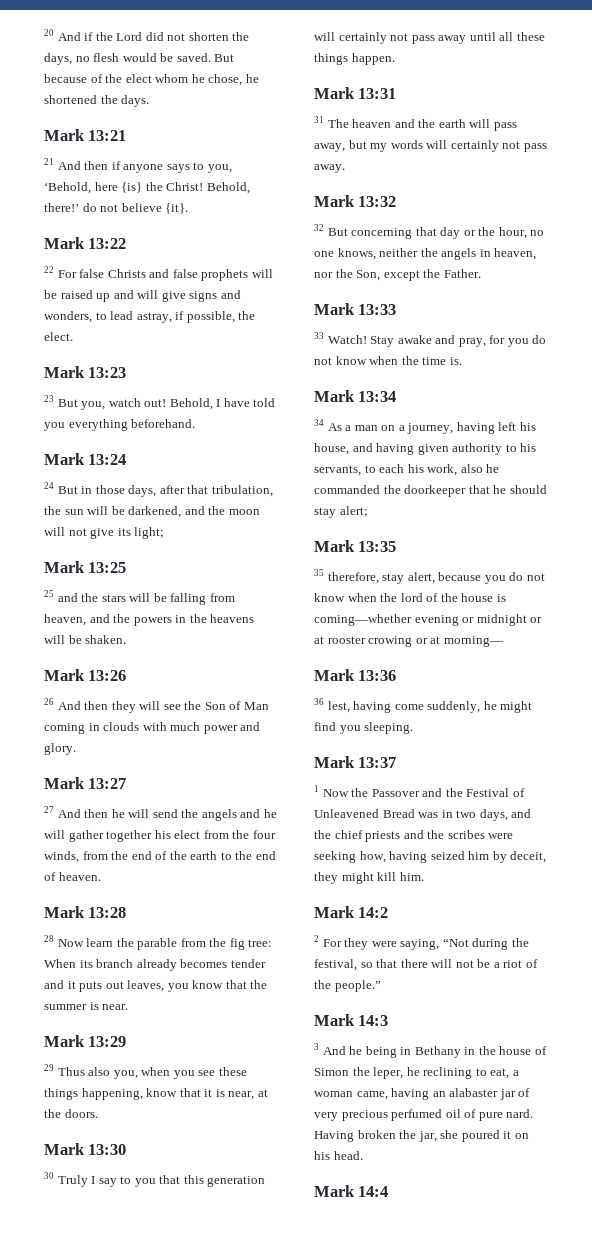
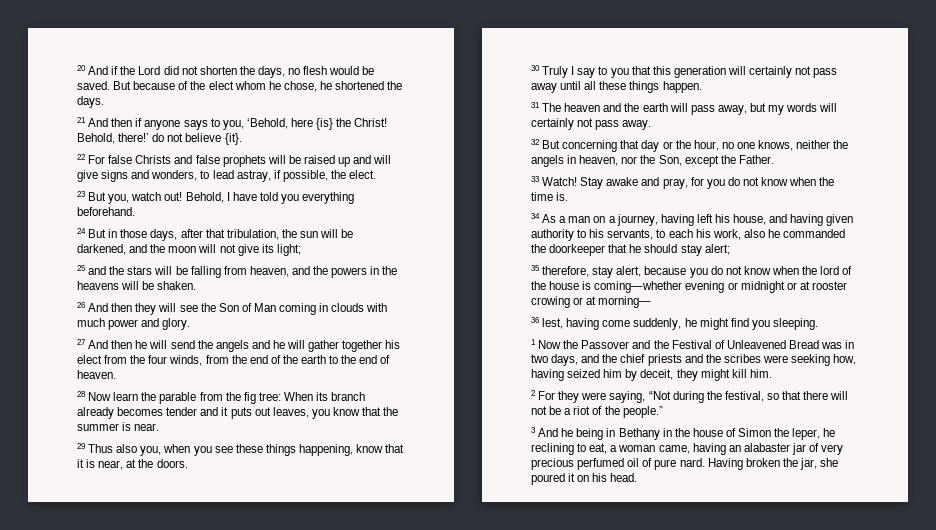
[44,129,127,141] // Mark 13:21 -> (104, 102) none
[44,237,127,249] // Mark 13:22 -> (242, 139) none
[44,366,127,378] // Mark 13:23 -> (377, 174) none
[44,453,127,465] // Mark 13:24 -> (135, 211) none
[44,561,127,573] // Mark 13:25 -> (301, 250) none
[44,669,127,681] // Mark 13:26 -> (197, 285) none
[44,777,127,789] // Mark 13:27 -> (191, 324) none
[44,906,127,918] // Mark 13:28 -> (116, 374) none
[44,1035,127,1047] // Mark 13:29 -> (160, 427) none
[44,1143,127,1155] // Mark 13:30 -> (188, 463) none
[314,87,397,99] // Mark 13:31 -> (702, 87) none
[314,195,397,207] // Mark 13:32 -> (652, 125) none
[314,303,397,315] // Mark 13:33 -> (774, 159) none
[314,390,397,402] // Mark 13:34 -> (569, 196) none
[314,540,397,552] // Mark 13:35 -> (730, 249) none
[314,669,397,681] // Mark 13:36 -> (652, 302) none
[314,756,397,768] // Mark 13:37 -> (818, 324) none
[314,906,389,918] // Mark 14:2 -> (772, 373) none
[314,1014,389,1026] // Mark 14:3 -> (663, 412) none
[314,1185,389,1197] // Mark 14:4 -> (638, 477) none

